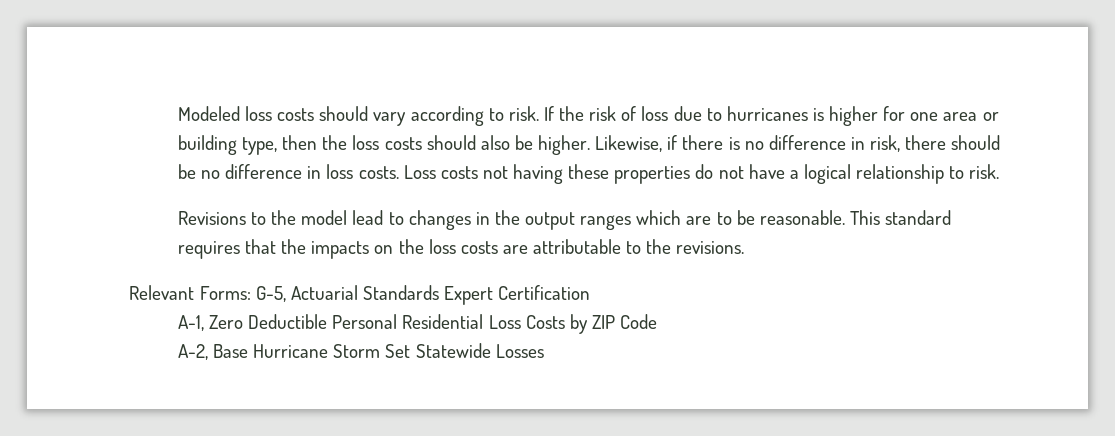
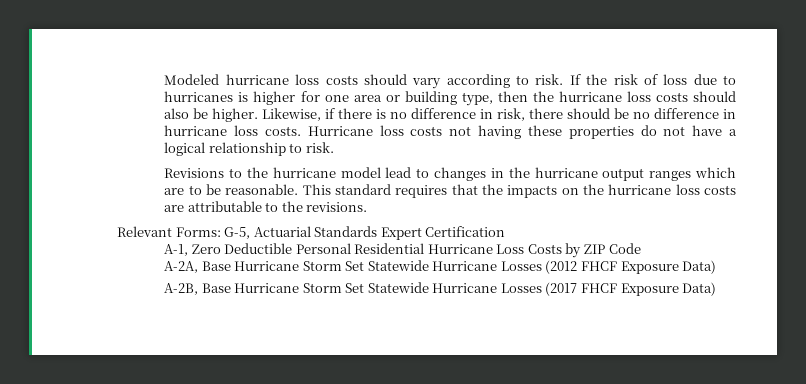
(240, 113) none -> [225,74,289,85] hurricane
(348, 142) none -> [558,91,622,102] hurricane
(322, 172) none -> [164,125,228,136] hurricane
[403,165,436,179] Loss -> [307,125,404,136] Hurricane loss
(297, 217) none -> [272,167,336,178] hurricane
(520, 217) none -> [534,167,598,178] hurricane
(424, 246) none -> [608,184,672,195] hurricane
(484, 321) none -> [427,244,493,254] Hurricane
[177,343,544,360] A-2, Base Hurricane Storm Set Statewide Losses -> [164,260,717,274] [164,282,717,296] A-2A, Base Hurricane Storm Set Statewide Hurricane Losses (2012 FHCF Exposure Data) // A-2B, Base Hurricane Storm Set Statewide Hurricane Losses (2017 FHCF Exposure Data)

